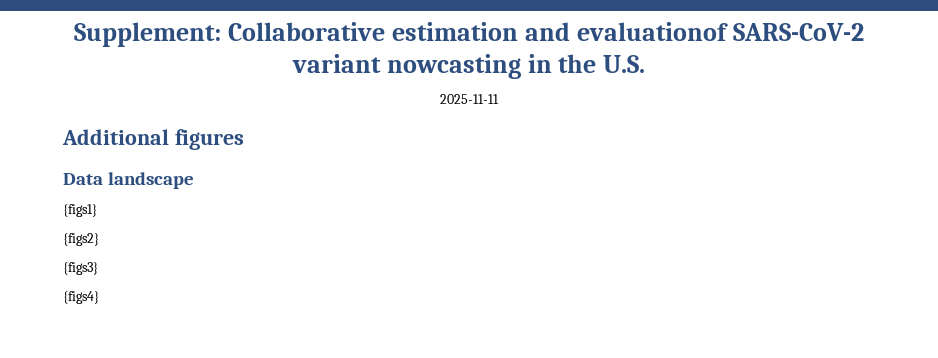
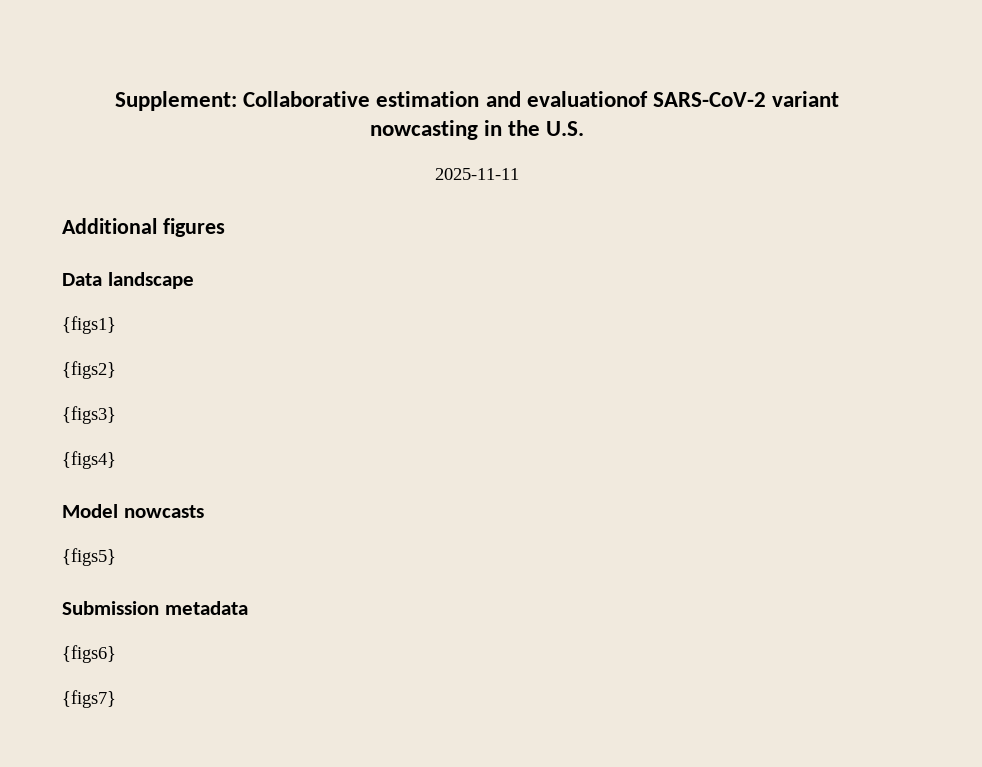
(99, 297) none -> [62,504,204,518] [62,548,116,566] [62,601,248,615] [62,645,116,663] [62,690,116,708] // Model nowcasts // {figs5} // Submission metadata // {figs6} // {figs7}

